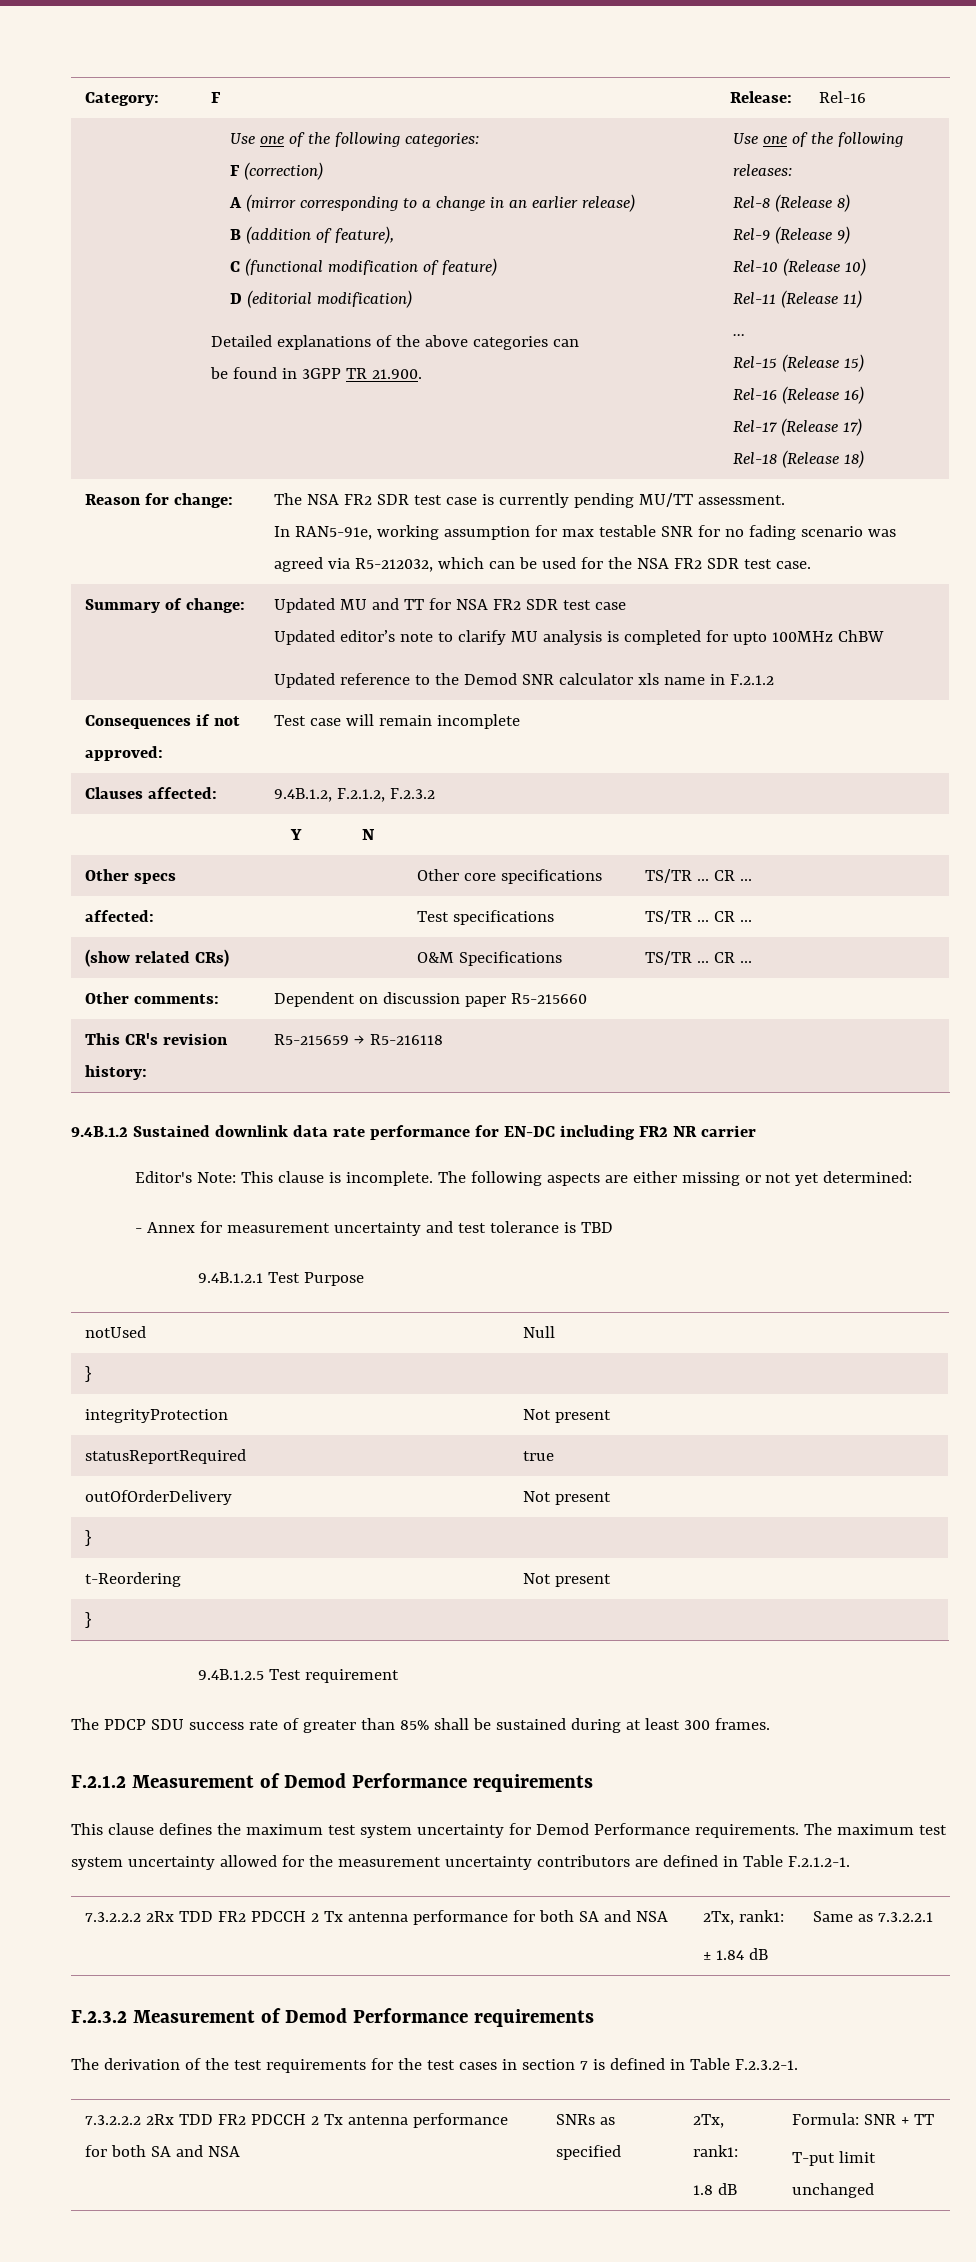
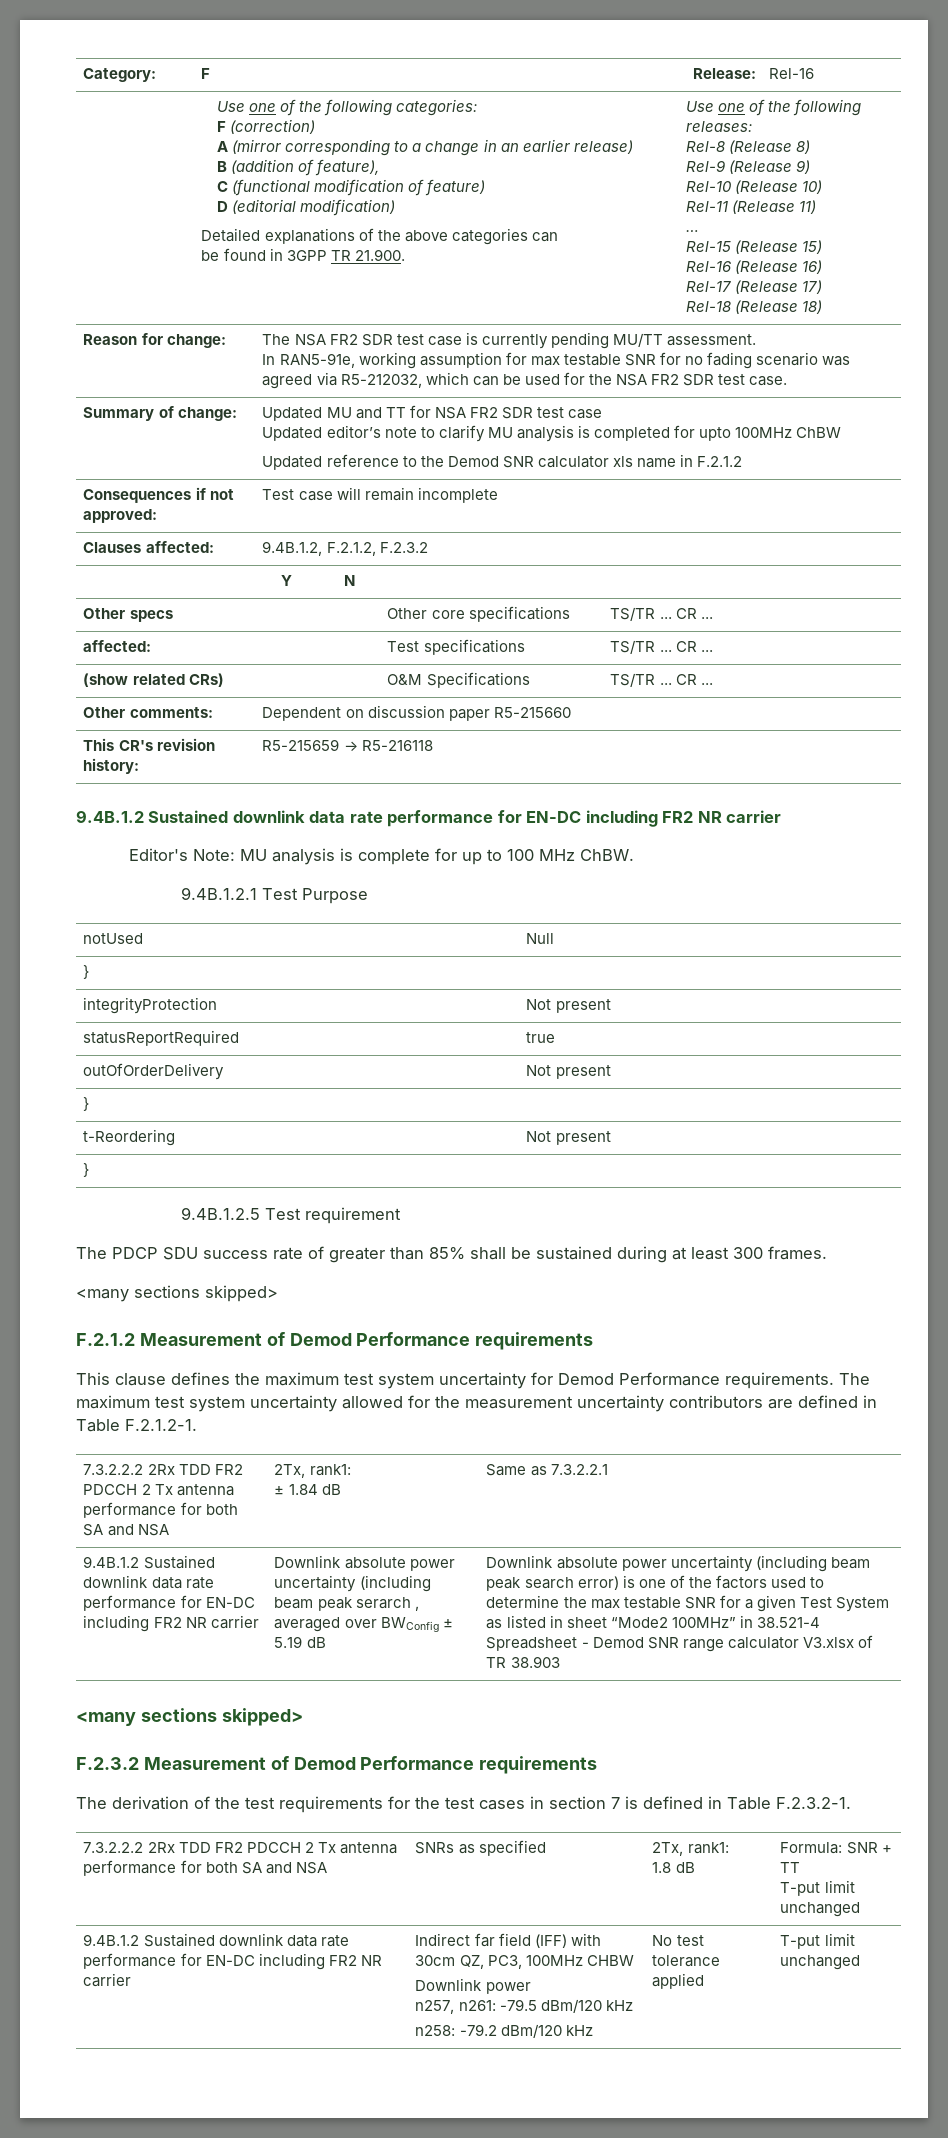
[240,1171,913,1186] [134,1221,613,1236] This clause is incomplete. The following aspects are either missing or not yet determined: // - Annex for measurement uncertainty and test tolerance is TBD -> [239,848,634,865] MU analysis is complete for up to 100 MHz ChBW.
(770, 1724) none -> [76,1285,278,1302] // <many sections skipped>
(933, 1917) none -> [83,1555,215,1569] [83,1575,214,1589] [83,1595,255,1611] [83,1615,259,1632] [274,1555,455,1571] [274,1575,431,1592] [274,1597,419,1611] [274,1617,453,1632] [274,1636,326,1648] [486,1555,870,1572] [486,1575,824,1591] [486,1595,889,1612] [486,1615,820,1629] [486,1635,873,1652] [486,1656,560,1668] [76,1708,303,1726] // 9.4B.1.2 Sustained downlink data rate performance for EN-DC including FR2 NR carrier | Downlink absolute power uncertainty (including beam peak serarch , averaged over BWConfig ± 5.19 dB | Downlink absolute power uncertainty (including beam peak search error) is one of the factors used to determine the max testable SNR for a given Test System as listed in sheet “Mode2 100MHz” in 38.521-4 Spreadsheet - Demod SNR range calculator V3.xlsx of TR 38.903 // <many sections skipped>
(874, 2190) none -> [83,1933,349,1947] [83,1953,382,1970] [83,1973,132,1987] [415,1933,601,1948] [415,1955,634,1969] [415,1978,531,1994] [415,1999,633,2014] [415,2024,593,2038] [652,1935,704,1946] [652,1955,721,1967] [652,1973,705,1989] [780,1933,855,1949] [780,1955,861,1970] // 9.4B.1.2 Sustained downlink data rate performance for EN-DC including FR2 NR carrier | Indirect far field (IFF) with 30cm QZ, PC3, 100MHz CHBW // Downlink power // n257, n261: -79.5 dBm/120 kHz // n258: -79.2 dBm/120 kHz | No test tolerance applied | T-put limit unchanged

